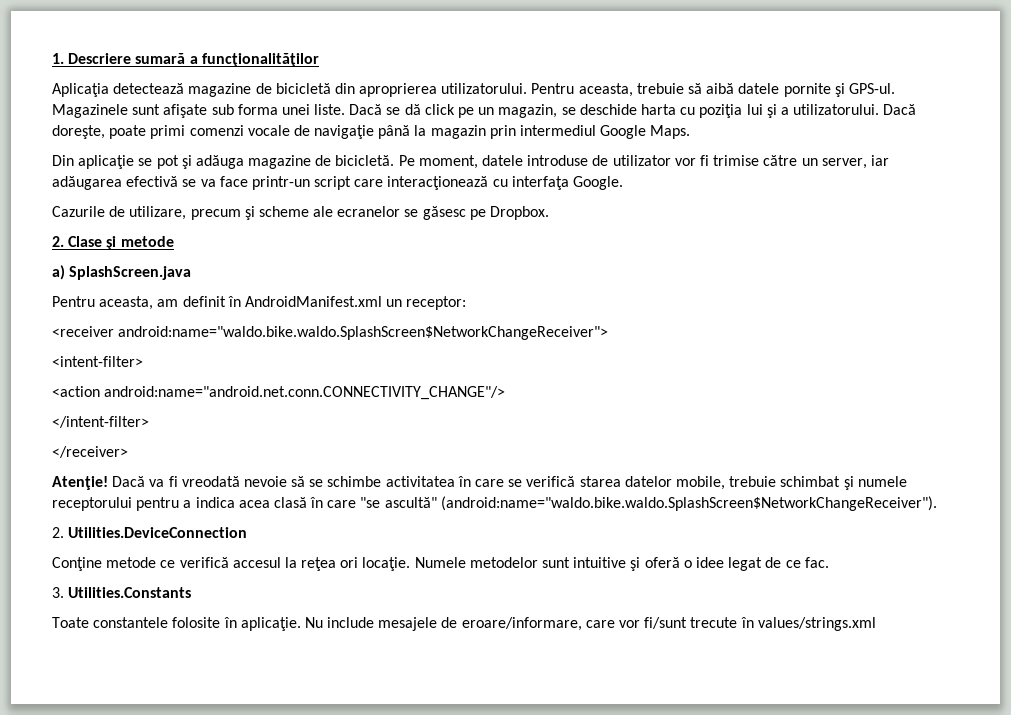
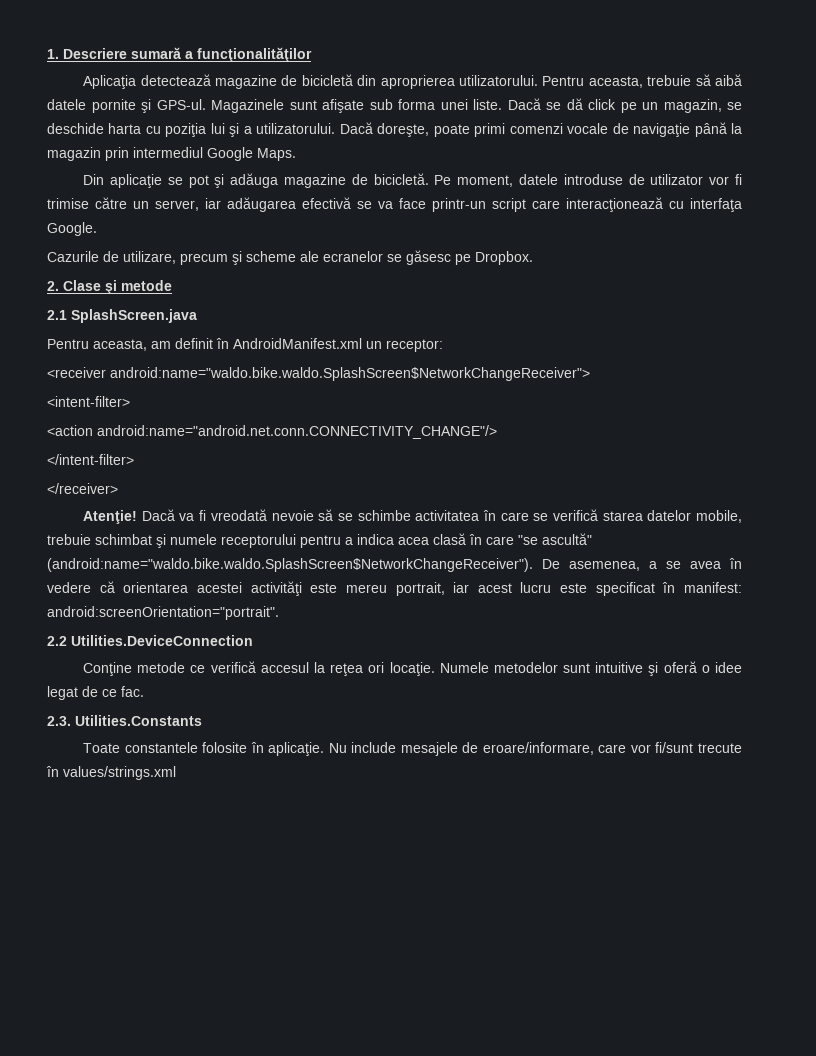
[52,265,65,280] a) -> [47,310,67,320] 2.1
[52,527,64,538] // 2. -> [542,558,742,571] [47,581,742,596] [47,606,279,620] [47,636,67,646] De asemenea, a se avea în vedere că orientarea acestei activităţi este mereu portrait, iar acest lucru este specificat în manifest: android:screenOrientation="portrait". // 2.2
[52,587,64,598] 3. -> [47,716,71,726] 2.3.

